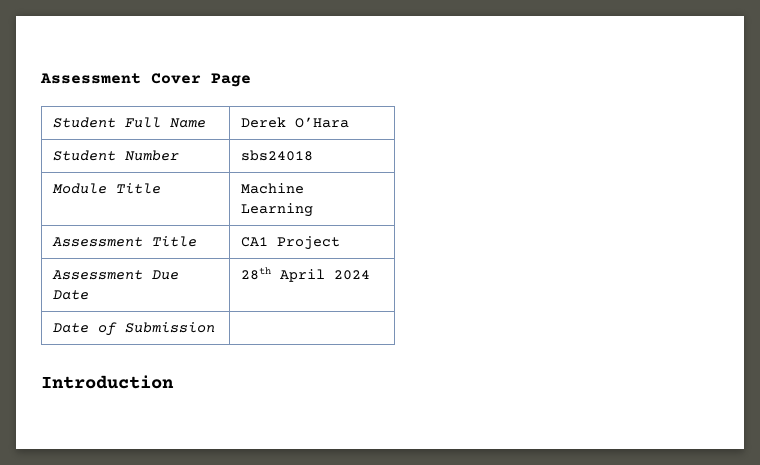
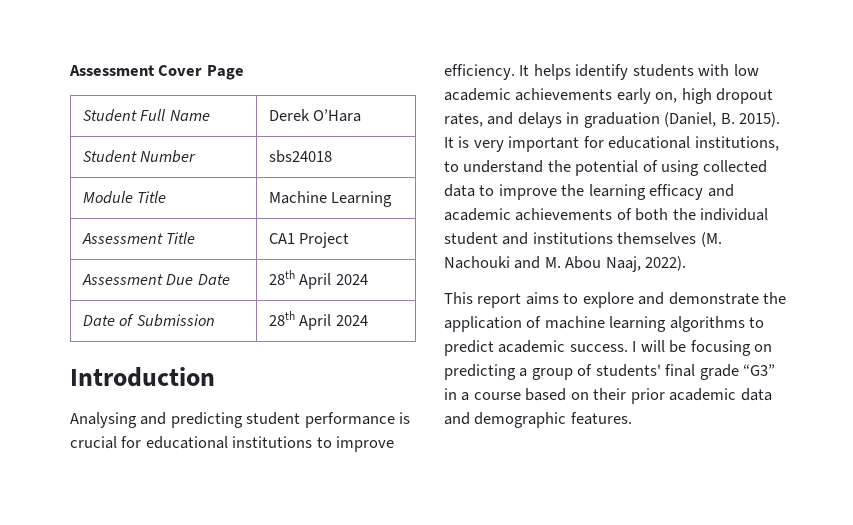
[41,375,174,389] // Introduction -> [268,311,368,330] [70,367,215,387] [70,412,411,428] [70,436,395,452] [444,64,759,80] [444,88,774,104] [444,112,781,128] [444,136,779,152] [444,160,767,176] [444,184,734,200] [444,208,769,221] [444,232,722,247] [444,256,687,272] [444,292,787,308] [444,316,765,332] [444,340,773,356] [444,364,776,380] [444,388,772,404] [444,412,632,428] 28th April 2024 // Introduction // Analysing and predicting student performance is crucial for educational institutions to improve efficiency. It helps identify students with low academic achievements early on, high dropout rates, and delays in graduation (Daniel, B. 2015). It is very important for educational institutions, to understand the potential of using collected data to improve the learning efficacy and academic achievements of both the individual student and institutions themselves (M. Nachouki and M. Abou Naaj, 2022). // This report aims to explore and demonstrate the application of machine learning algorithms to predict academic success. I will be focusing on predicting a group of students' final grade “G3” in a course based on their prior academic data and demographic features.

